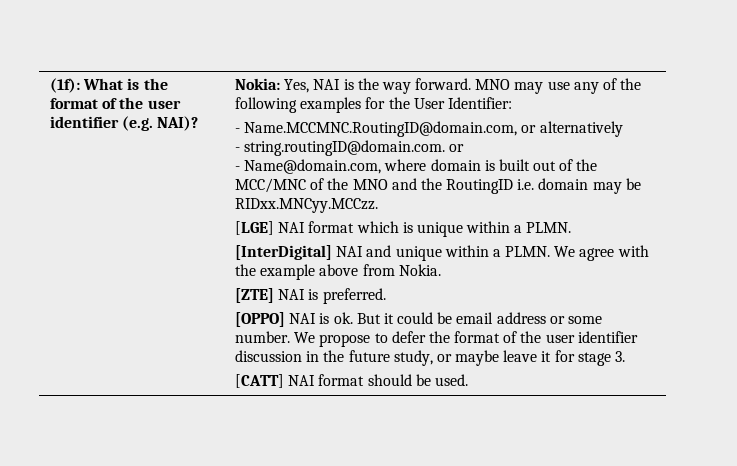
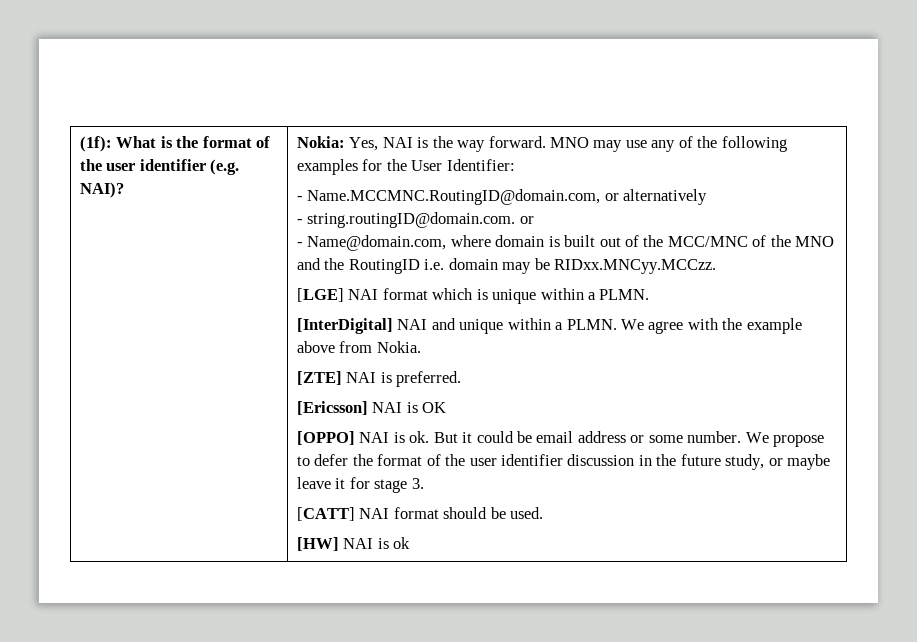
(386, 296) none -> [296,401,447,415] // [Ericsson] NAI is OK
(468, 380) none -> [296,537,411,551] // [HW] NAI is ok

